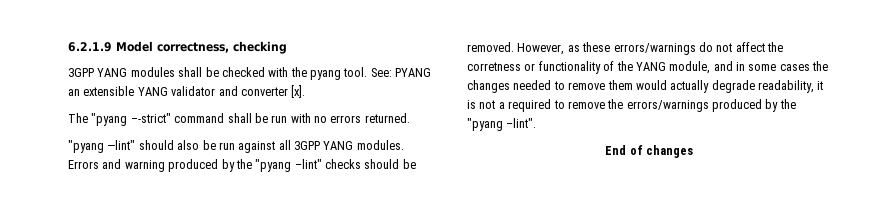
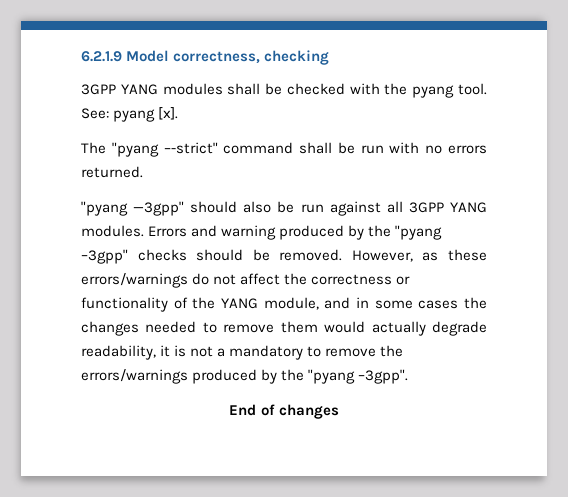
[395,68,432,77] [68,86,288,96] PYANG an extensible YANG validator and converter -> [113,109,156,122] pyang
[107,140,136,150] —lint" -> [133,201,185,216] —3gpp"
[294,159,322,169] –lint" -> [81,249,128,264] –3gpp"
[467,62,521,71] corretness -> [311,274,393,285] correctness
[508,99,552,112] required -> [229,345,304,360] mandatory
[506,118,537,128] –lint". -> [358,369,409,384] –3gpp".

